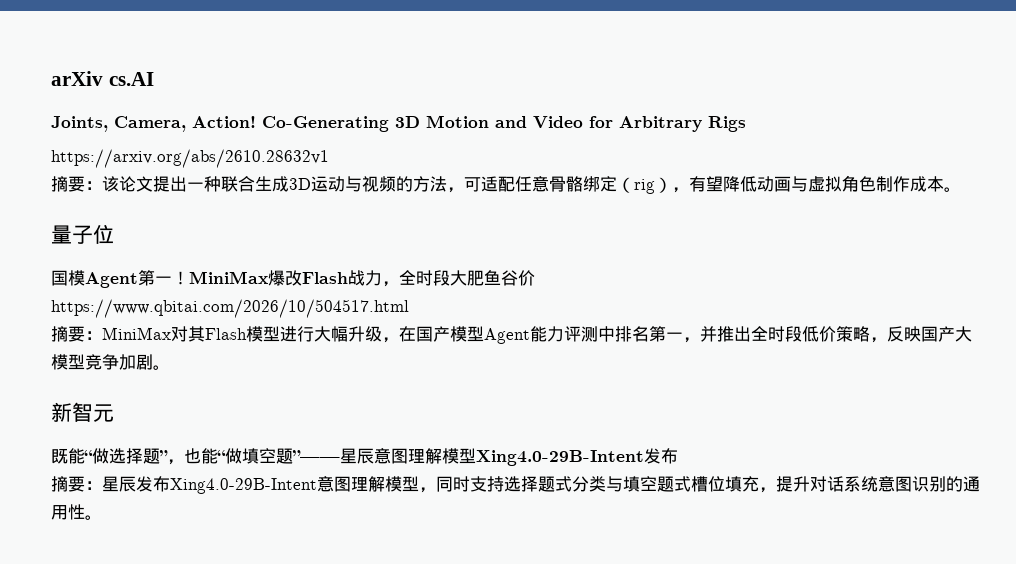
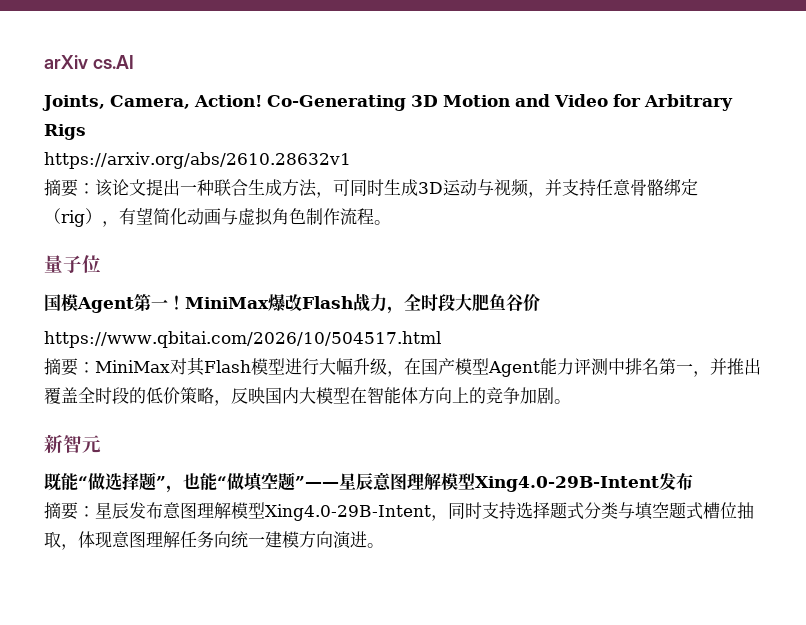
[289,176,515,193] 3D运动与视频的方法，可适配 -> [282,179,596,198] 方法，可同时生成3D运动与视频，并支持
[723,176,757,192] 降低 -> [153,208,187,225] 简化
[910,176,944,192] 成本 -> [340,208,374,225] 流程
[751,326,802,342] 全时段 -> [44,387,146,404] 覆盖全时段的
[938,326,972,342] [51,354,85,370] 产大模型 -> [282,387,486,404] 内大模型在智能体方向上的
[170,476,419,494] Xing4.0-29B-Intent意图理解模型 -> [163,502,431,521] 意图理解模型Xing4.0-29B-Intent
[725,476,980,493] [51,504,85,520] 填充，提升对话系统意图识别的通用性 -> [737,502,754,519] [44,531,367,550] 抽取，体现意图理解任务向统一建模方向演进

